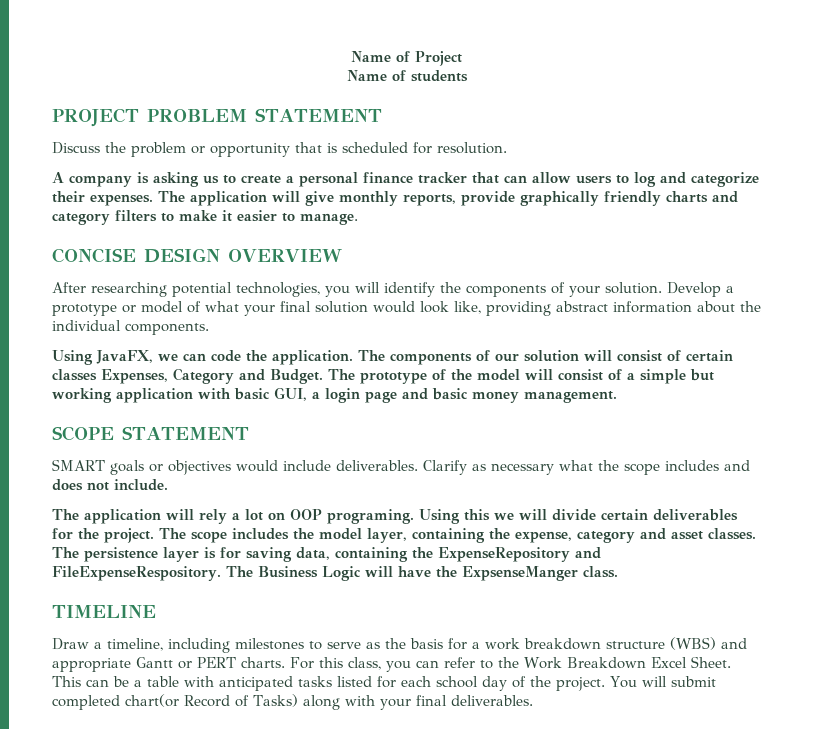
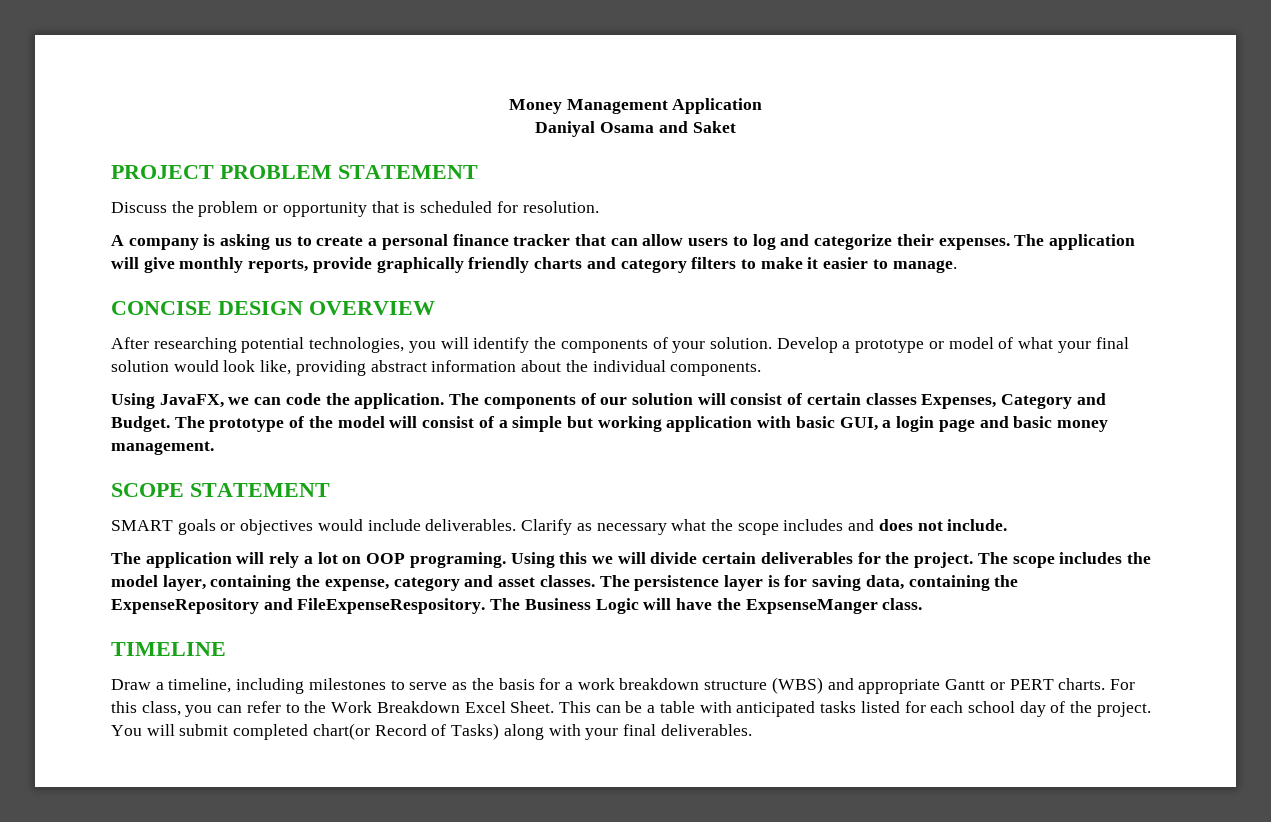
[351,51,462,66] [346,70,468,82] Name of Project // Name of students -> [508,98,763,114] [535,121,736,137] Money Management Application // Daniyal Osama and Saket

